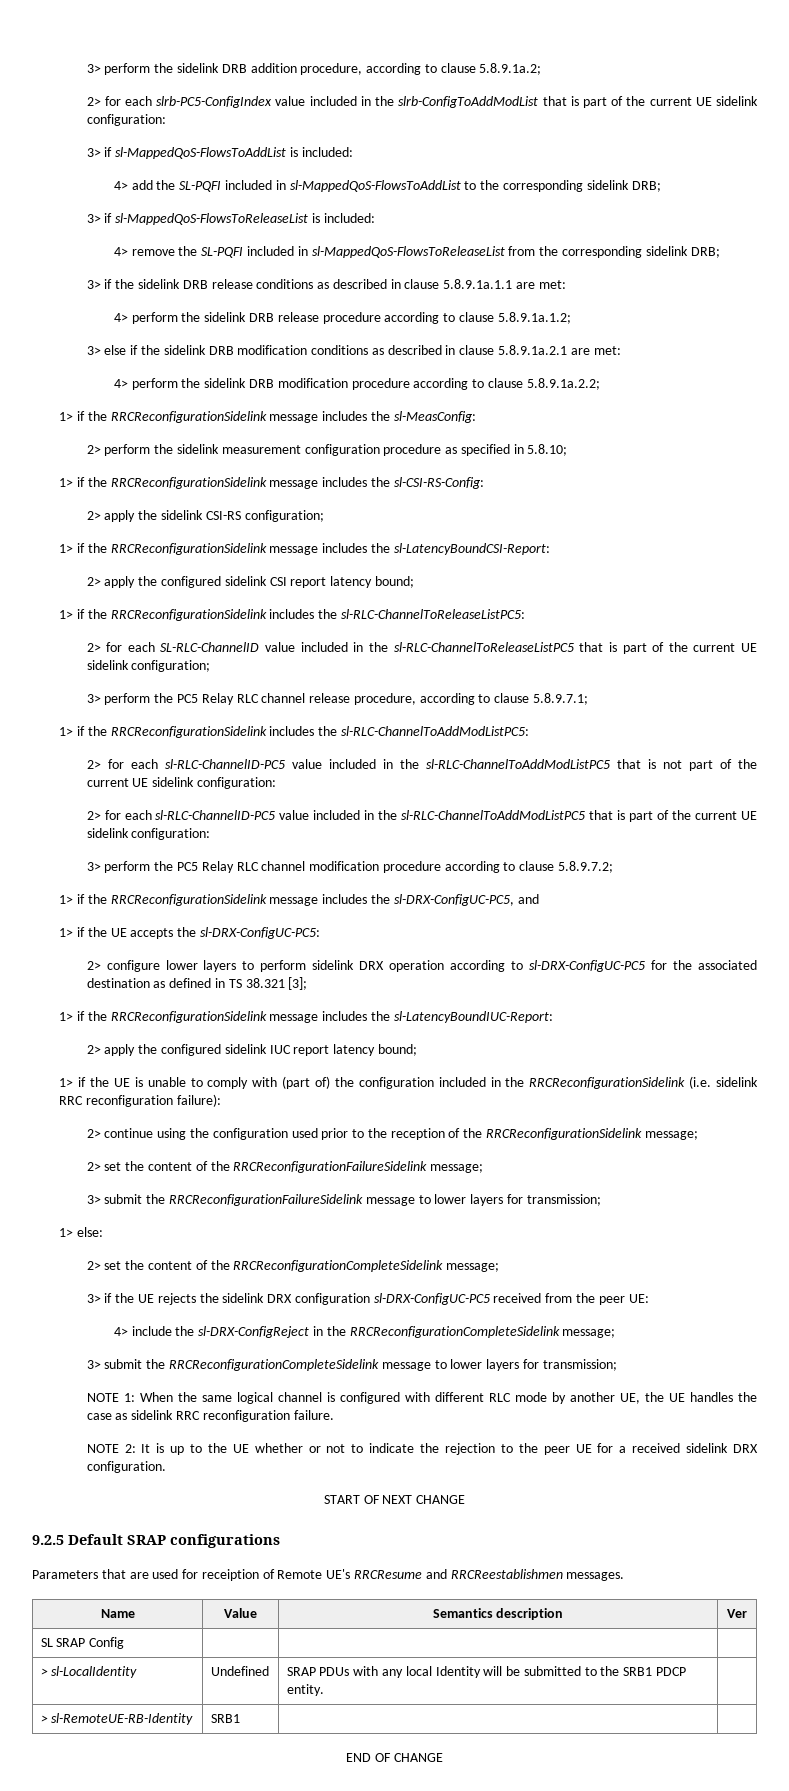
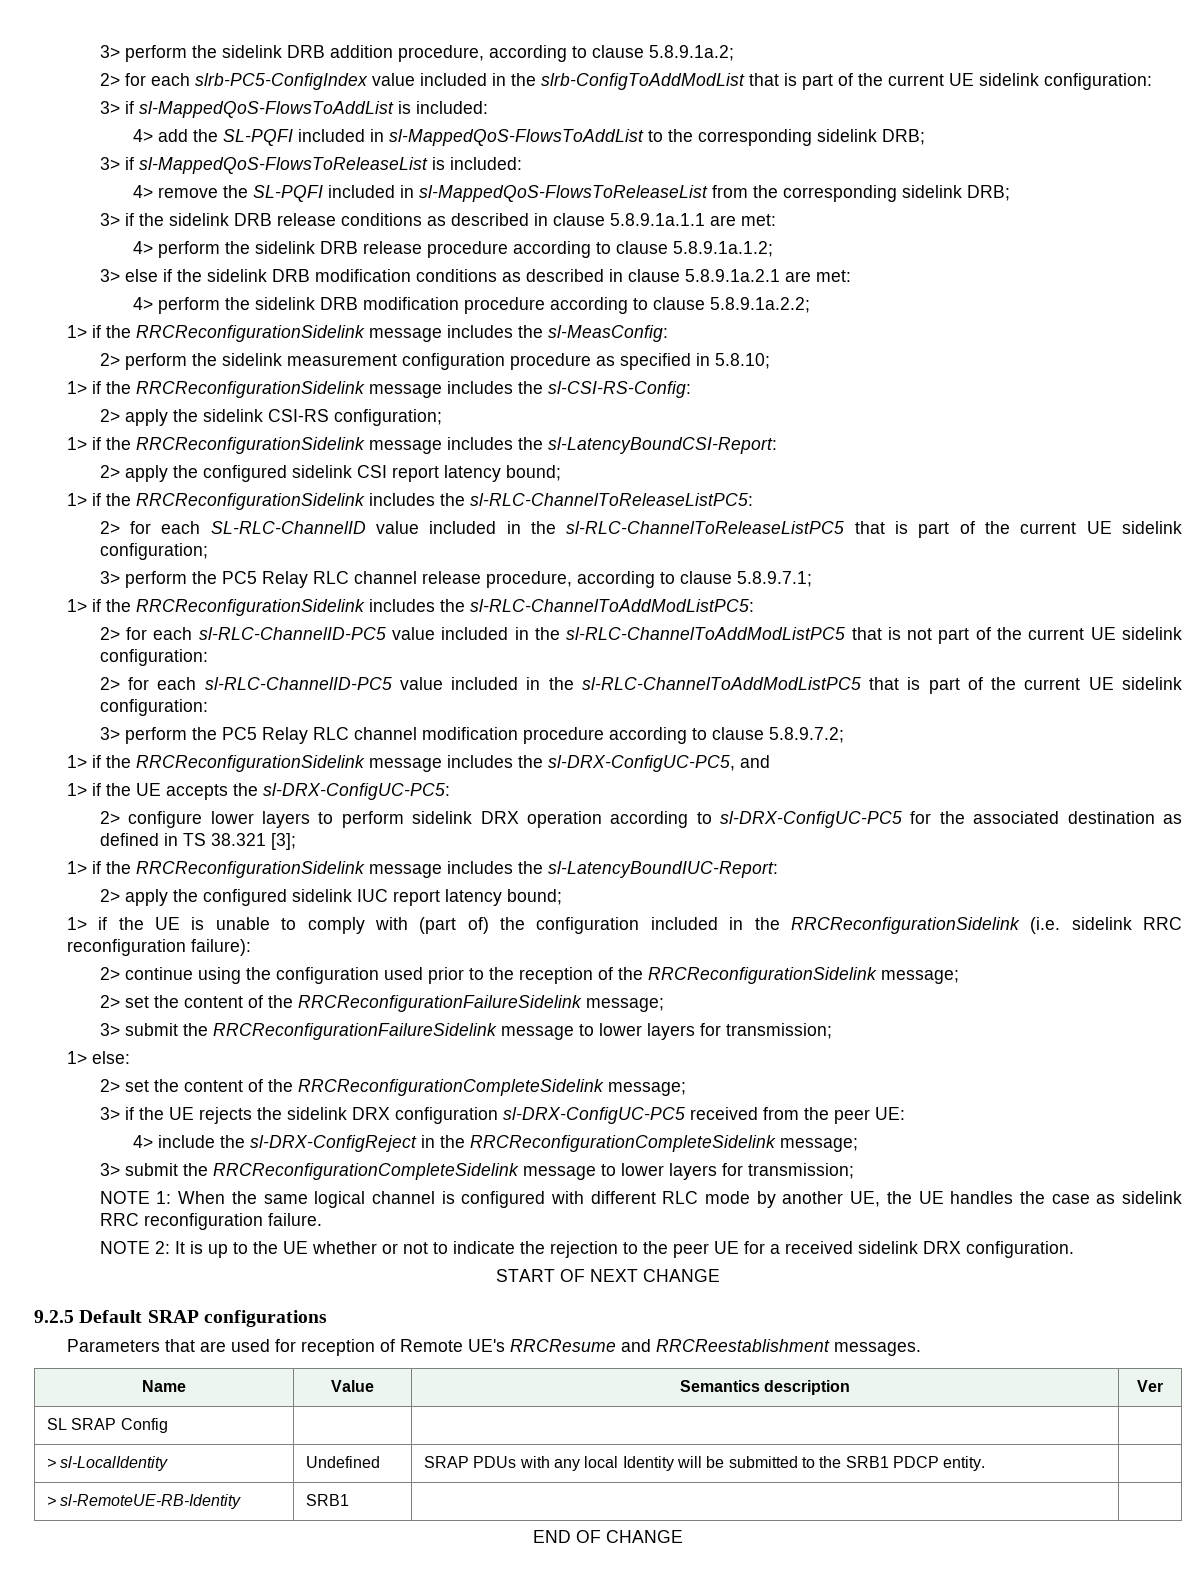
[201,1569,259,1581] receiption -> [301,1339,376,1356] reception
[450,1569,563,1579] RRCReestablishmen -> [656,1339,831,1352] RRCReestablishment

